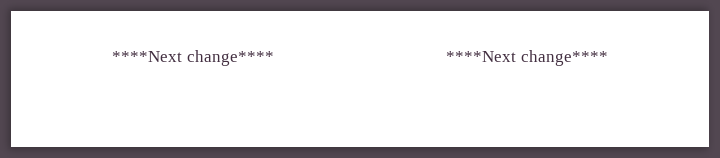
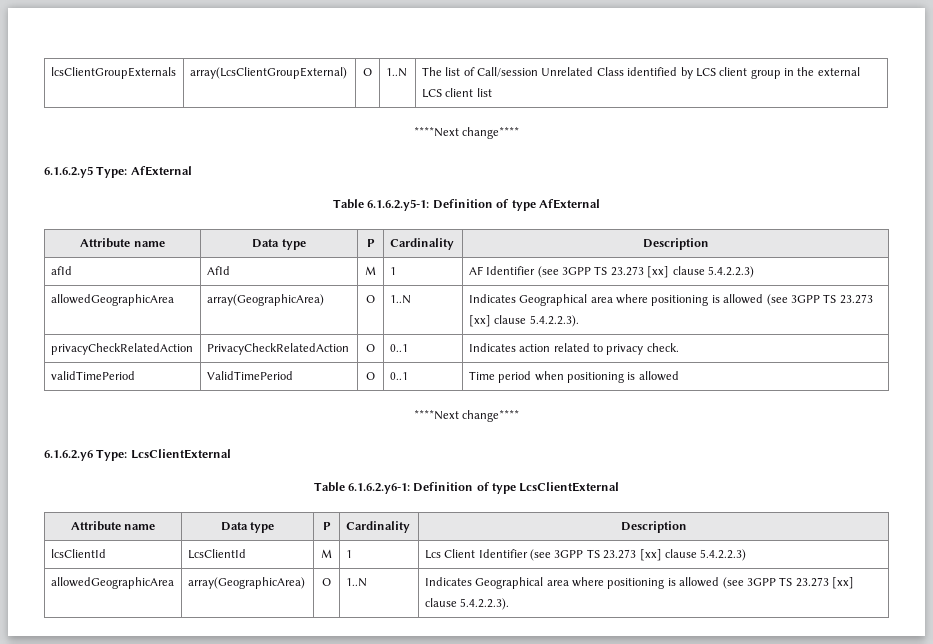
[112,50,274,66] [446,50,608,66] ****Next change**** // ****Next change**** -> [50,67,176,79] [189,67,347,79] [363,68,372,76] [385,68,407,77] [421,67,860,79] [421,88,492,98] [413,127,520,139] [44,166,192,178] [333,199,600,211] [80,238,165,248] [252,239,306,250] [367,239,375,247] [389,238,454,250] [642,238,709,250] [50,266,72,275] [206,266,230,275] [365,266,376,275] [389,267,396,275] [468,266,754,278] [50,294,174,306] [206,294,324,306] [366,295,375,303] [389,295,411,304] [468,294,873,306] [468,315,579,327] [50,343,193,355] [206,343,349,355] [366,344,375,352] [389,344,408,352] [468,343,679,355] [50,371,135,380] [206,371,293,380] [366,372,375,380] [389,372,408,380] [468,371,679,383] [413,410,520,422] [44,449,231,461] [313,482,620,494] [70,521,156,531] [220,522,275,533] [323,522,331,530] [345,521,410,533] [620,521,687,533] [50,549,106,558] [187,549,246,559] [321,549,332,558] [345,550,352,558] [424,549,747,561] [50,577,174,589] [187,577,305,589] [322,578,331,586] [345,578,367,587] [424,577,855,589] [424,598,510,610] lcsClientGroupExternals | array(LcsClientGroupExternal) | O | 1..N | The list of Call/session Unrelated Class identified by LCS client group in the external LCS client list // ****Next change**** // 6.1.6.2.y5 Type: AfExternal // Table 6.1.6.2.y5-1: Definition of type AfExternal // Attribute name | Data type | P | Cardinality | Description // afId | AfId | M | 1 | AF Identifier (see 3GPP TS 23.273 [xx] clause 5.4.2.2.3) // allowedGeographicArea | array(GeographicArea) | O | 1..N | Indicates Geographical area where positioning is allowed (see 3GPP TS 23.273 [xx] clause 5.4.2.2.3). // privacyCheckRelatedAction | PrivacyCheckRelatedAction | O | 0..1 | Indicates action related to privacy check. // validTimePeriod | ValidTimePeriod | O | 0..1 | Time period when positioning is allowed // ****Next change**** // 6.1.6.2.y6 Type: LcsClientExternal // Table 6.1.6.2.y6-1: Definition of type LcsClientExternal // Attribute name | Data type | P | Cardinality | Description // lcsClientId | LcsClientId | M | 1 | Lcs Client Identifier (see 3GPP TS 23.273 [xx] clause 5.4.2.2.3) // allowedGeographicArea | array(GeographicArea) | O | 1..N | Indicates Geographical area where positioning is allowed (see 3GPP TS 23.273 [xx] clause 5.4.2.2.3).

